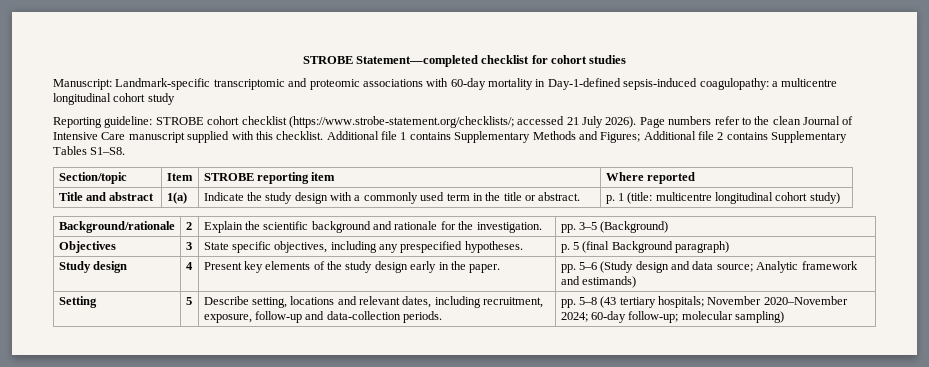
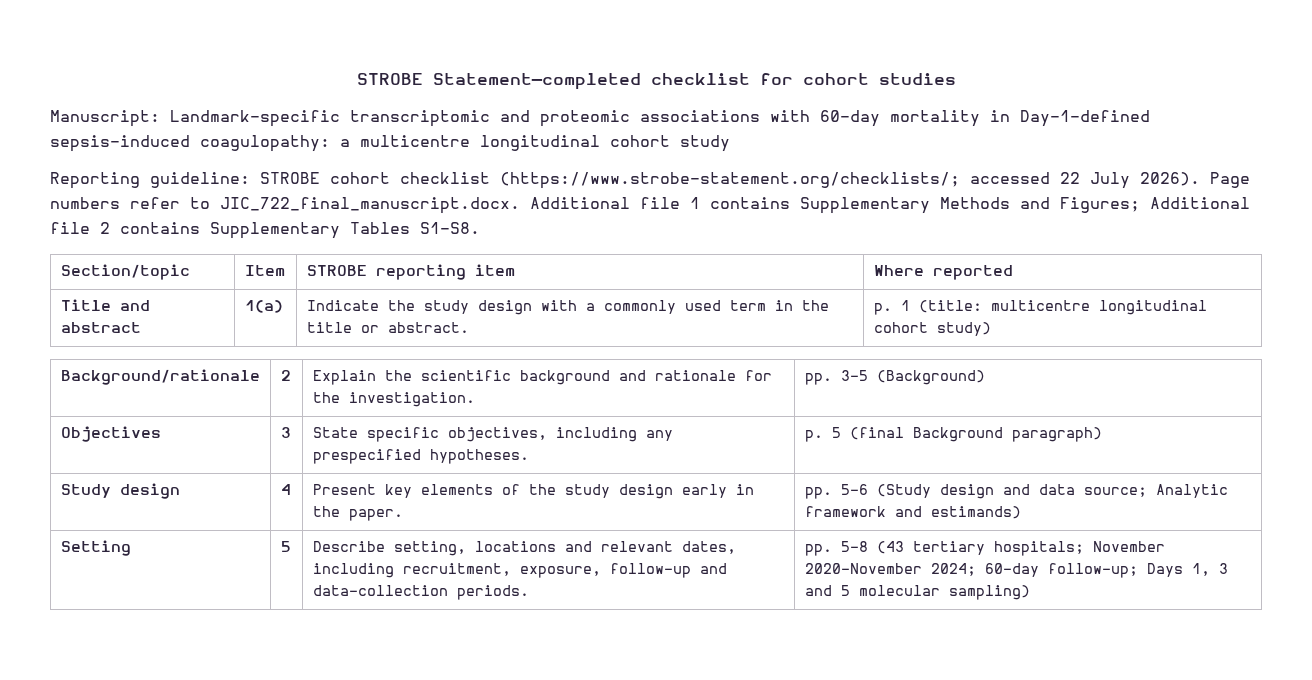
[566,117,579,125] 21 -> [1060,172,1080,184] 22
[754,116,854,125] [53,131,324,143] the clean Journal of Intensive Care manuscript supplied with this checklist. -> [220,197,520,214] JIC_722_final_manuscript.docx.
(679, 317) none -> [1146,563,1228,577] [804,585,850,596] Days 1, 3 and 5

